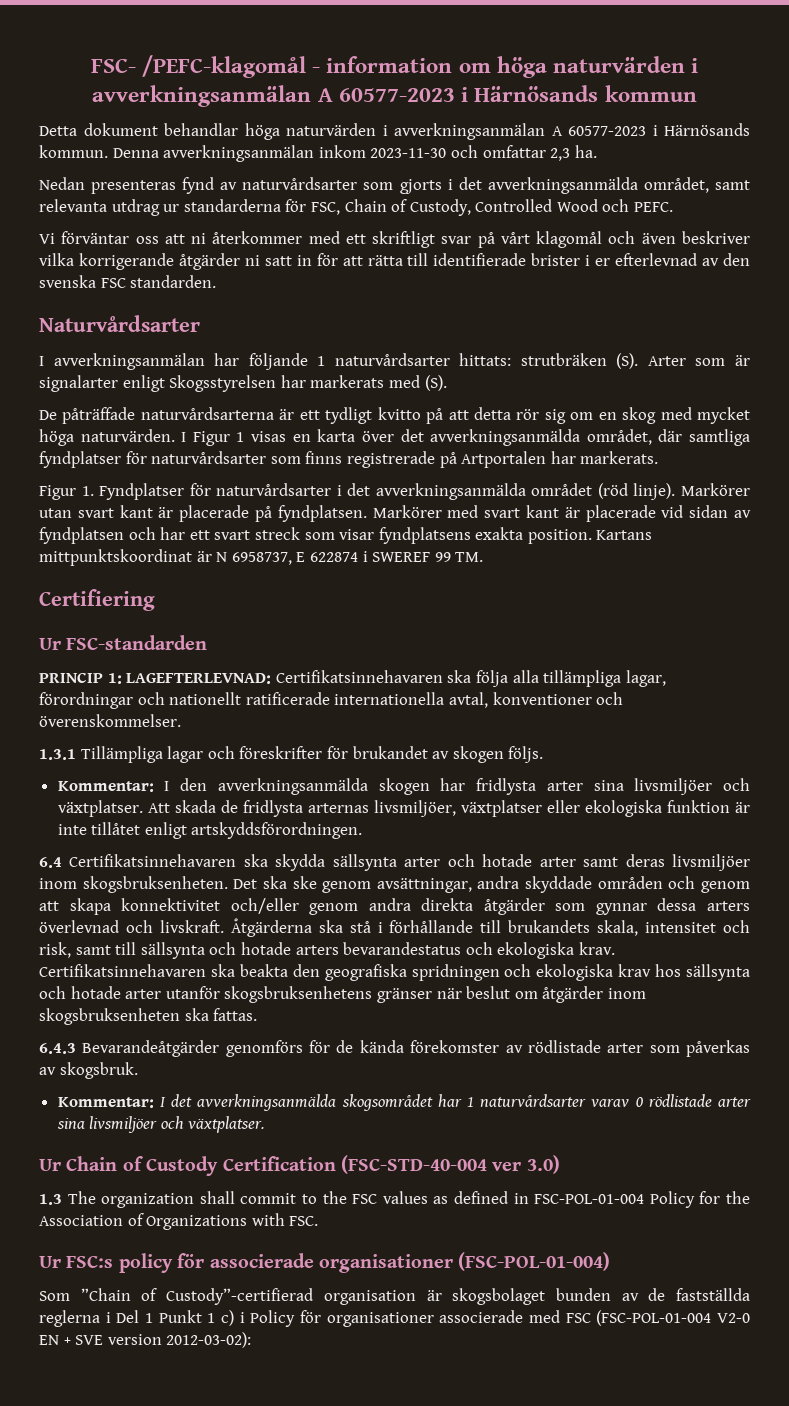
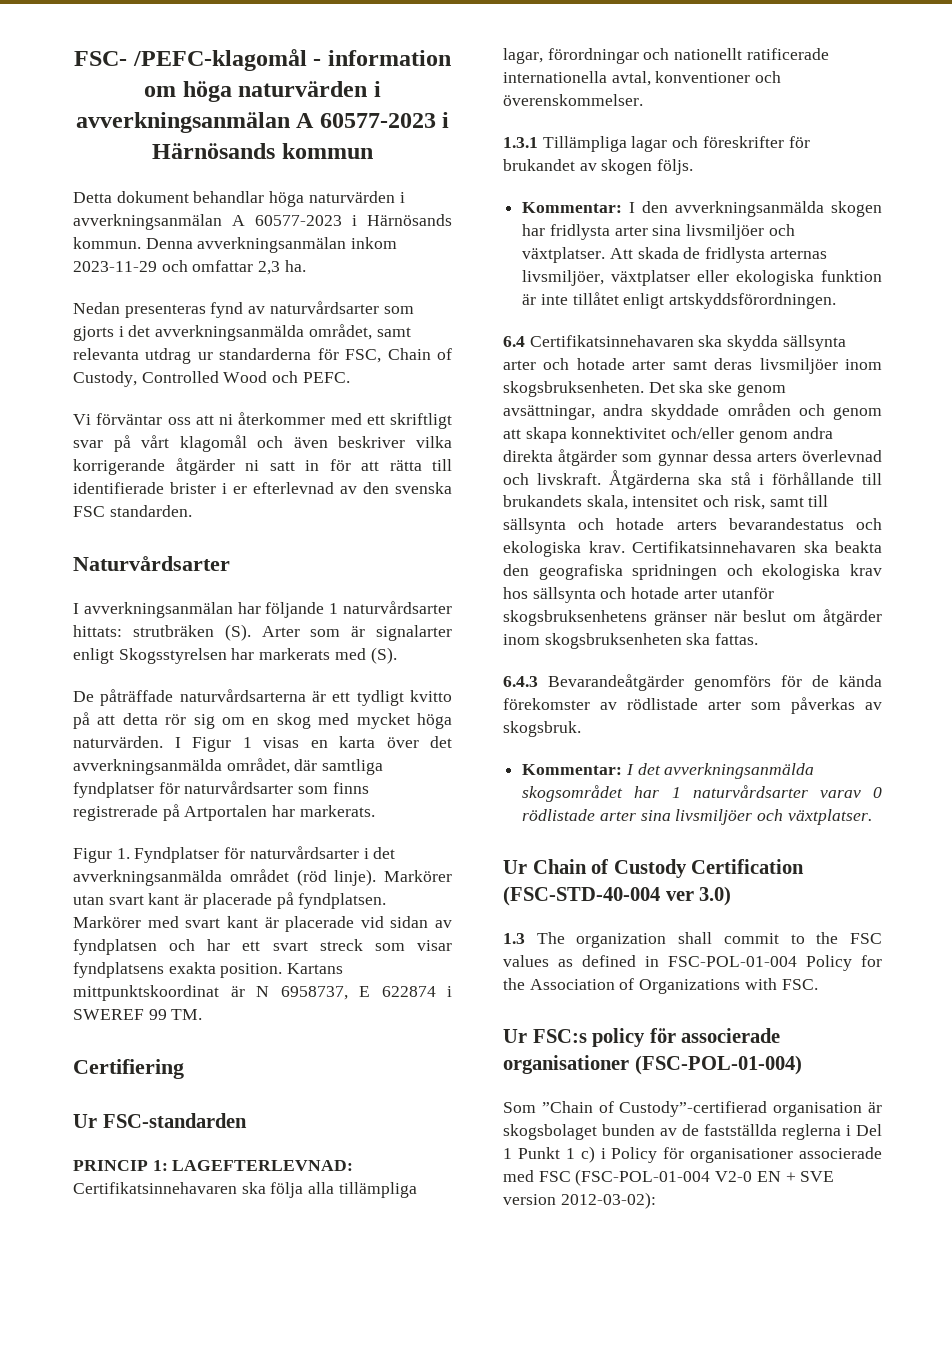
[370,148,447,158] 2023-11-30 -> [73,261,157,272] 2023-11-29

